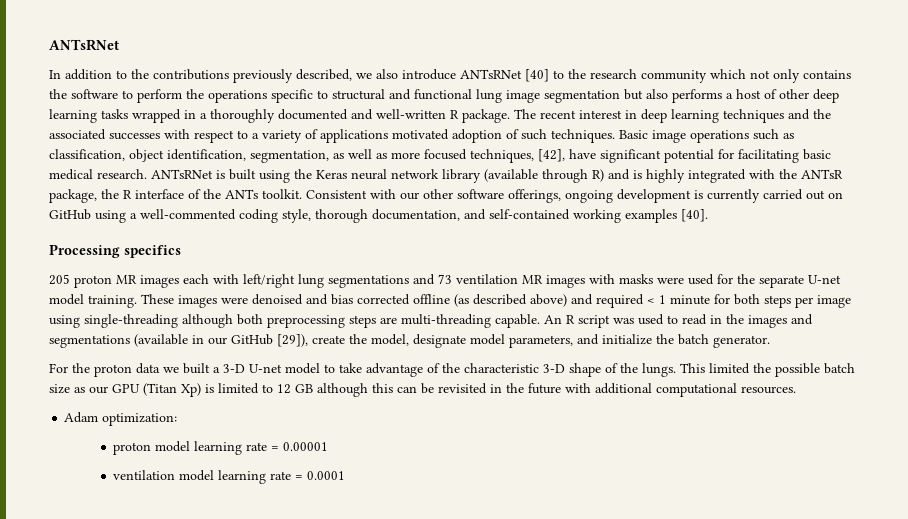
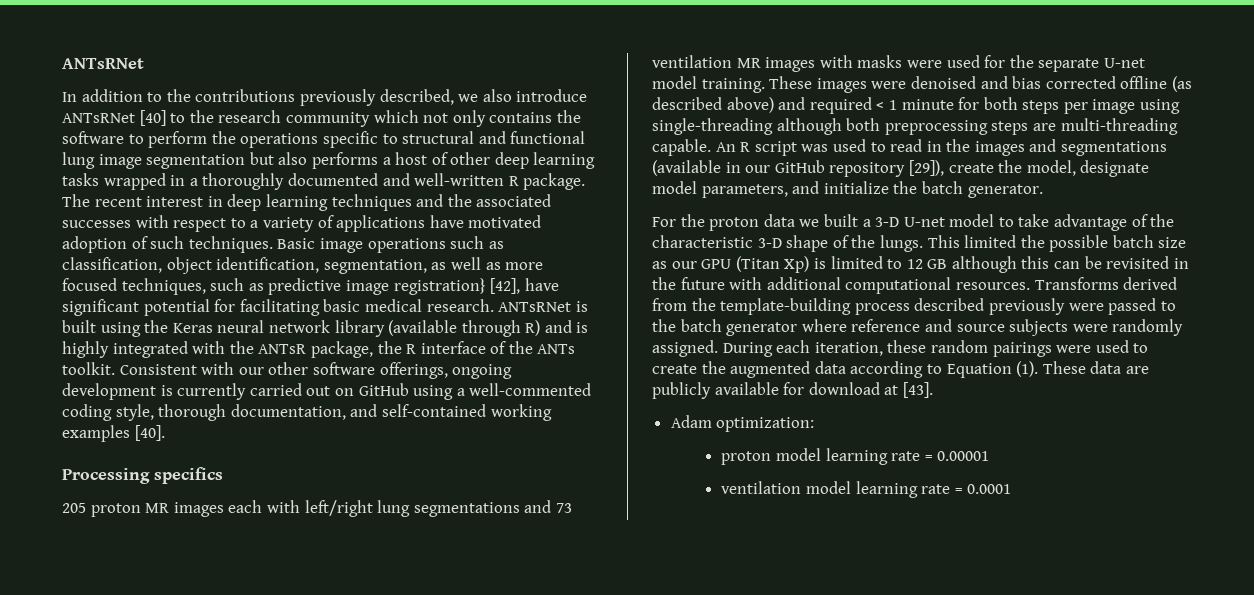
(388, 136) none -> [429,215,464,228] have
(534, 156) none -> [210,278,486,295] such as predictive image registration}
(273, 339) none -> [829,162,906,177] repository
(796, 390) none -> [1034,277,1178,290] [652,298,1176,315] [652,319,1184,336] [652,340,1149,357] [652,361,1149,378] [652,382,933,399] Transforms derived from the template-building process described previously were passed to the batch generator where reference and source subjects were randomly assigned. During each iteration, these random pairings were used to create the augmented data according to Equation (1). These data are publicly available for download at [43].

